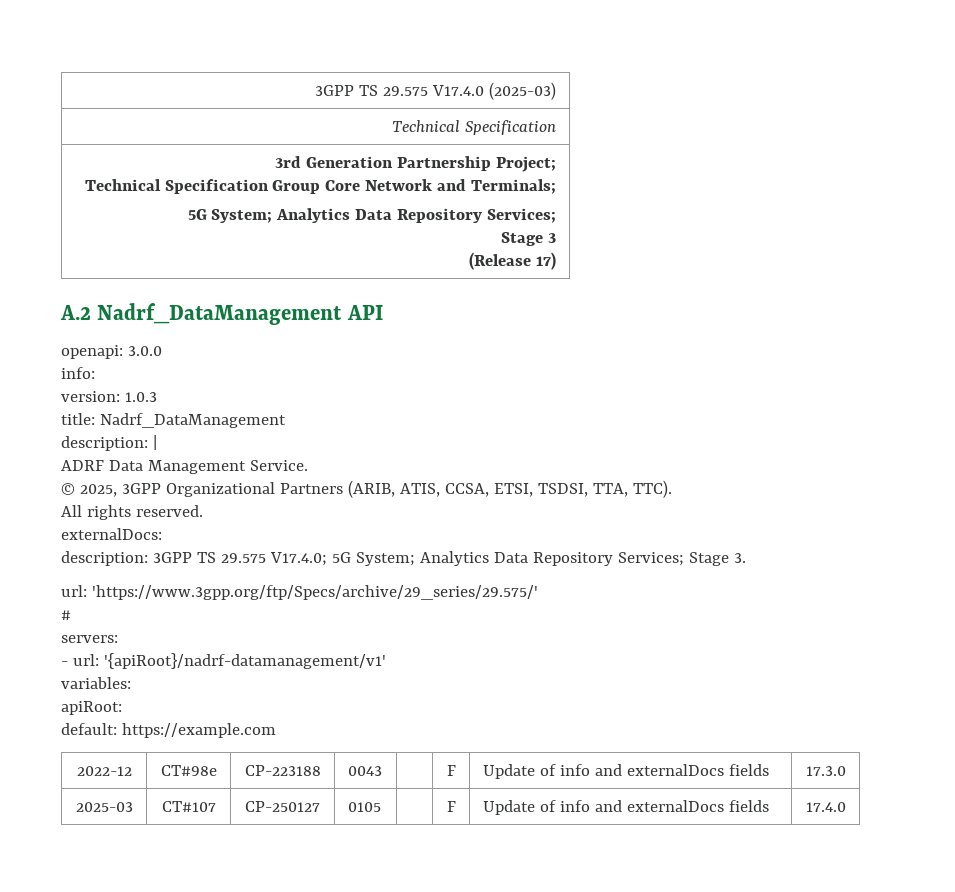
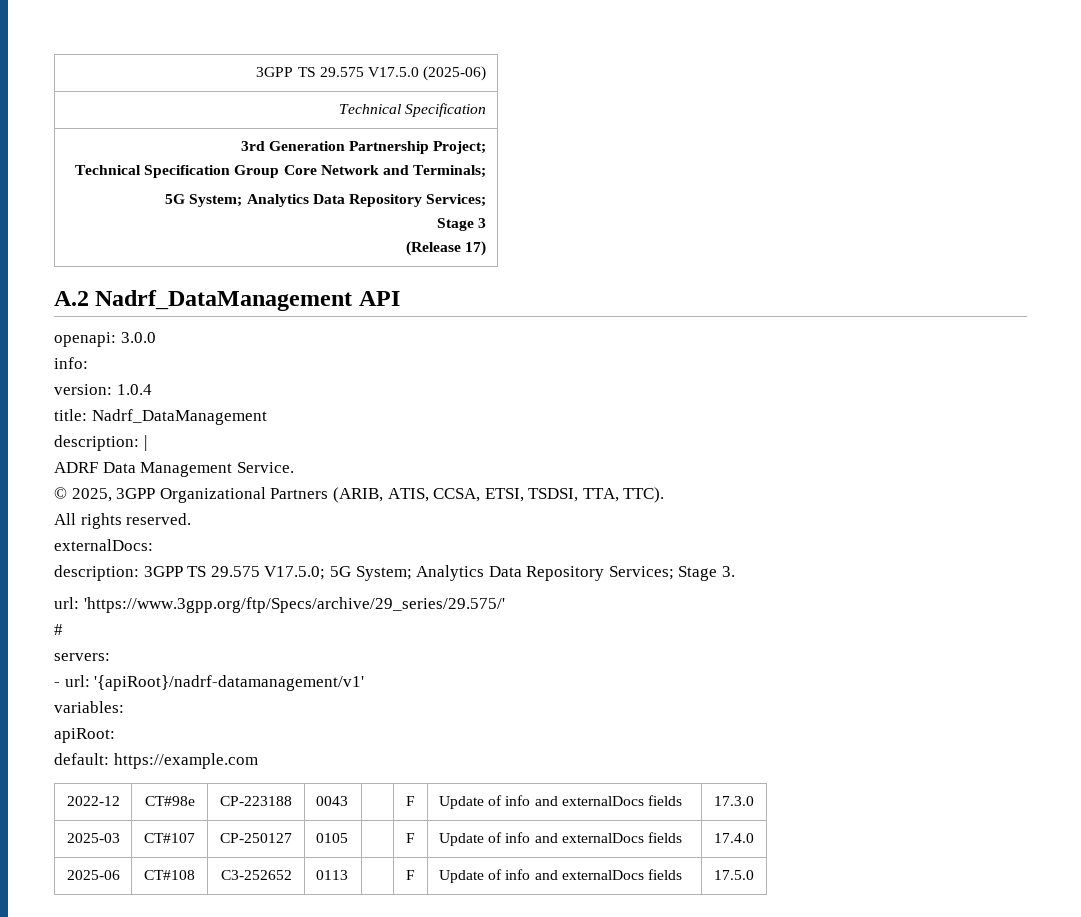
[315,82,557,100] 3GPP TS 29.575 V17.4.0 (2025-03) -> [256,66,487,81] 3GPP TS 29.575 V17.5.0 (2025-06)
[124,392,157,402] 1.0.3 -> [116,384,152,395] 1.0.4
[269,552,327,566] V17.4.0; -> [264,566,326,580] V17.5.0;
(846, 807) none -> [66,870,120,880] [144,870,195,880] [220,870,292,880] [315,870,348,880] [406,870,415,880] [438,869,682,883] [714,870,754,880] // 2025-06 | CT#108 | C3-252652 | 0113 | | F | Update of info and externalDocs fields | 17.5.0

